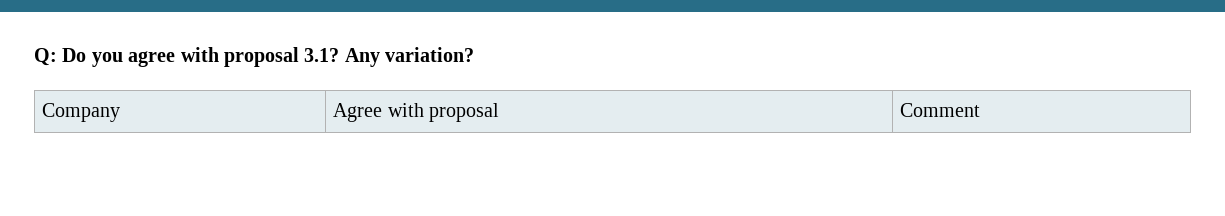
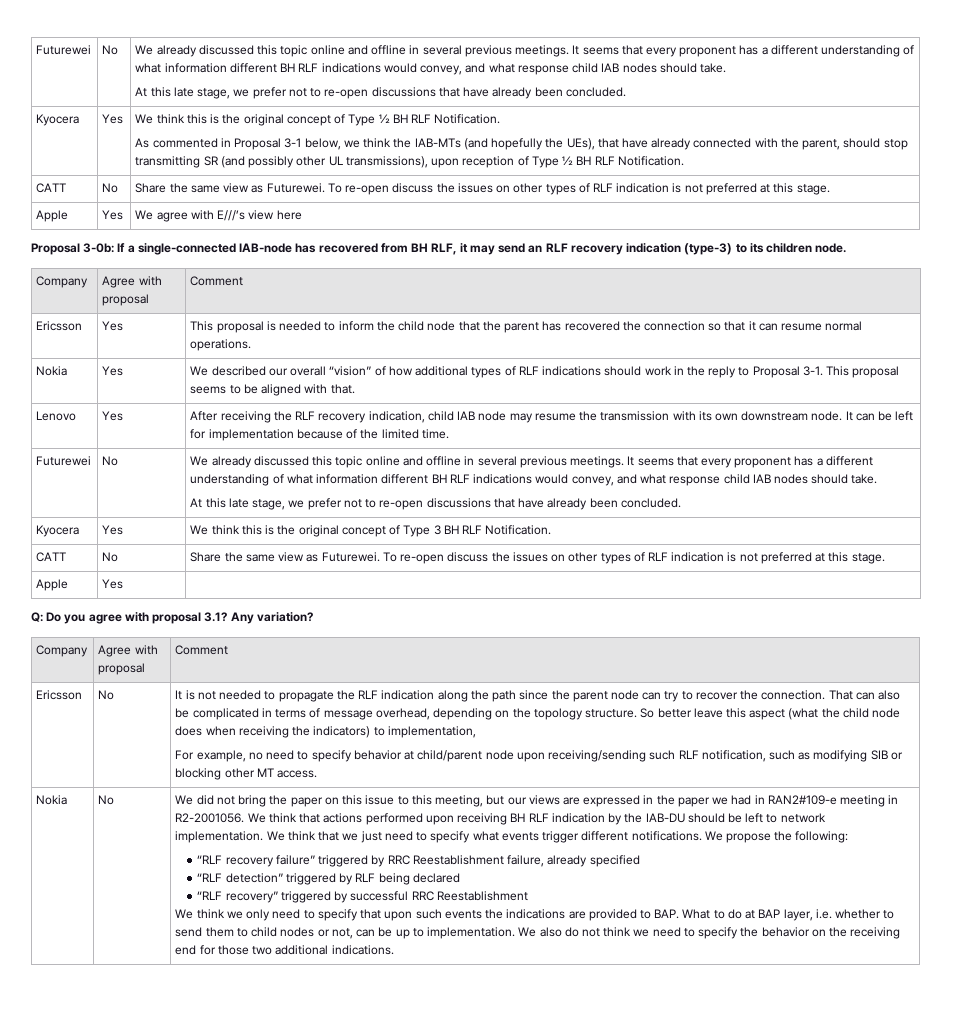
(34, 57) none -> [36,45,92,55] [102,45,119,55] [135,45,915,57] [135,63,726,75] [135,87,626,99] [36,114,80,126] [102,114,124,124] [135,114,501,126] [135,138,908,150] [135,156,684,168] [36,183,67,193] [102,183,119,193] [135,183,830,195] [36,210,69,222] [102,210,124,220] [135,210,302,222] [31,243,847,255] [36,276,89,288] [102,276,162,288] [102,294,150,306] [190,276,244,286] [36,321,83,331] [102,321,124,331] [190,321,863,333] [190,339,252,351] [36,366,68,376] [102,366,124,376] [190,366,900,378] [190,384,355,396] [36,411,77,421] [102,411,124,421] [190,411,914,423] [190,429,449,441] [36,456,92,466] [102,456,119,466] [190,456,873,468] [190,474,878,486] [190,498,681,510] [36,525,80,537] [102,525,124,535] [190,525,552,537] [36,552,67,562] [102,552,119,562] [190,552,885,564] [36,579,69,591] [102,579,124,589] Futurewei | No | We already discussed this topic online and offline in several previous meetings. It seems that every proponent has a different understanding of what information different BH RLF indications would convey, and what response child IAB nodes should take. // At this late stage, we prefer not to re-open discussions that have already been concluded. // Kyocera | Yes | We think this is the original concept of Type ½ BH RLF Notification. // As commented in Proposal 3-1 below, we think the IAB-MTs (and hopefully the UEs), that have already connected with the parent, should stop transmitting SR (and possibly other UL transmissions), upon reception of Type ½ BH RLF Notification. // CATT | No | Share the same view as Futurewei. To re-open discuss the issues on other types of RLF indication is not preferred at this stage. // Apple | Yes | We agree with E///’s view here // Proposal 3-0b: If a single-connected IAB-node has recovered from BH RLF, it may send an RLF recovery indication (type-3) to its children node. // Company | Agree with proposal | Comment // Ericsson | Yes | This proposal is needed to inform the child node that the parent has recovered the connection so that it can resume normal operations. // Nokia | Yes | We described our overall “vision” of how additional types of RLF indications should work in the reply to Proposal 3-1. This proposal seems to be aligned with that. // Lenovo | Yes | After receiving the RLF recovery indication, child IAB node may resume the transmission with its own downstream node. It can be left for implementation because of the limited time. // Futurewei | No | We already discussed this topic online and offline in several previous meetings. It seems that every proponent has a different understanding of what information different BH RLF indications would convey, and what response child IAB nodes should take. // At this late stage, we prefer not to re-open discussions that have already been concluded. // Kyocera | Yes | We think this is the original concept of Type 3 BH RLF Notification. // CATT | No | Share the same view as Futurewei. To re-open discuss the issues on other types of RLF indication is not preferred at this stage. // Apple | Yes | //
(981, 110) none -> [36,690,83,700] [98,690,115,700] [175,690,901,702] [175,708,901,720] [175,726,476,738] [175,750,903,762] [175,768,318,780] [36,795,68,805] [98,795,115,805] [175,795,899,807] [175,813,826,825] [175,831,849,843] [197,855,640,867] [197,873,460,885] [197,891,528,903] [175,909,895,921] [175,927,901,939] [175,945,394,955] // Ericsson | No | It is not needed to propagate the RLF indication along the path since the parent node can try to recover the connection. That can also be complicated in terms of message overhead, depending on the topology structure. So better leave this aspect (what the child node does when receiving the indicators) to implementation, // For example, no need to specify behavior at child/parent node upon receiving/sending such RLF notification, such as modifying SIB or blocking other MT access. // Nokia | No | We did not bring the paper on this issue to this meeting, but our views are expressed in the paper we had in RAN2#109-e meeting in R2-2001056. We think that actions performed upon receiving BH RLF indication by the IAB-DU should be left to network implementation. We think that we just need to specify what events trigger different notifications. We propose the following: // “RLF recovery failure” triggered by RRC Reestablishment failure, already specified // “RLF detection” triggered by RLF being declared // “RLF recovery” triggered by successful RRC Reestablishment // We think we only need to specify that upon such events the indications are provided to BAP. What to do at BAP layer, i.e. whether to send them to child nodes or not, can be up to implementation. We also do not think we need to specify the behavior on the receiving end for those two additional indications.

